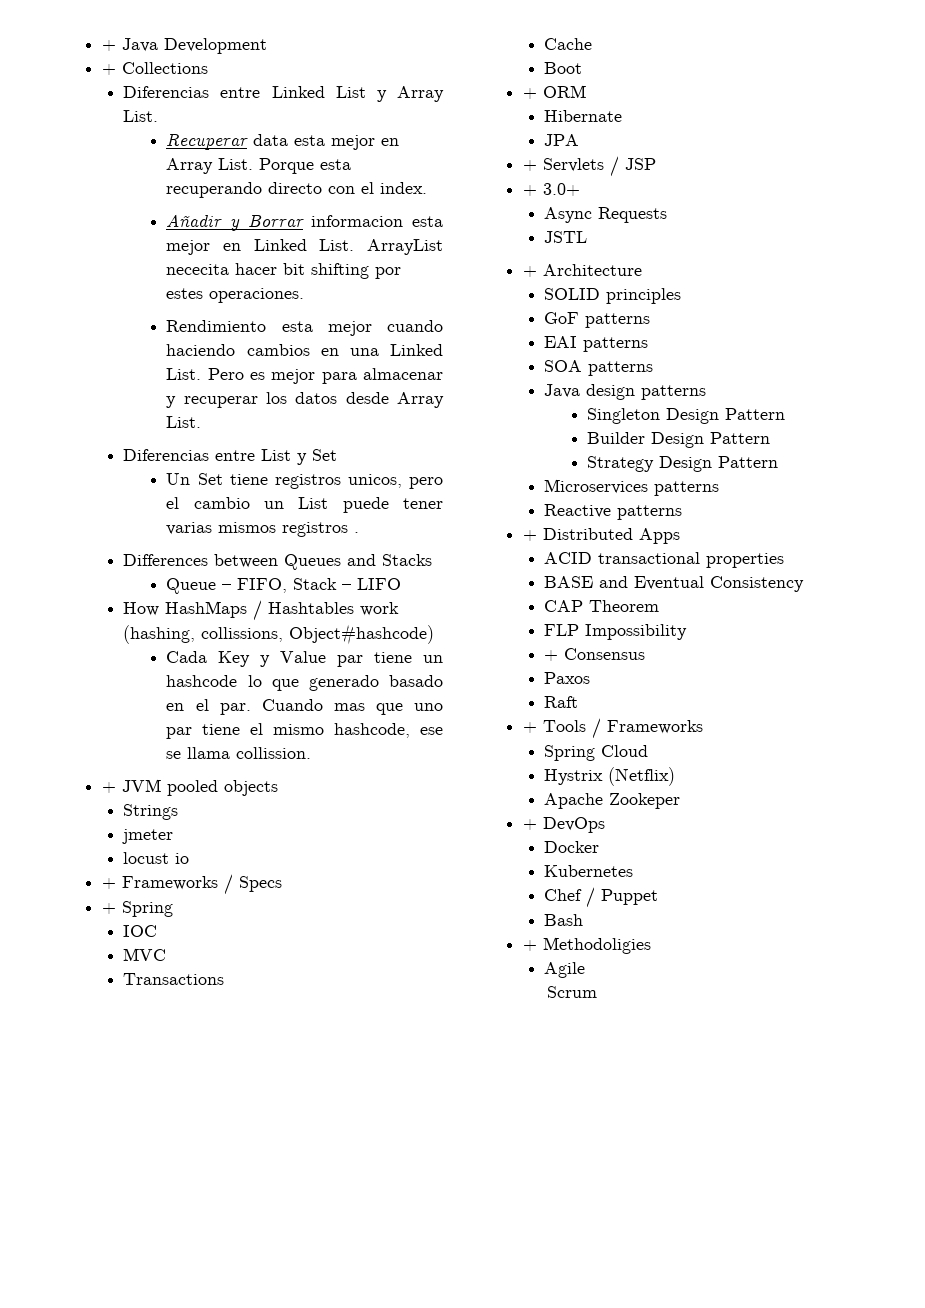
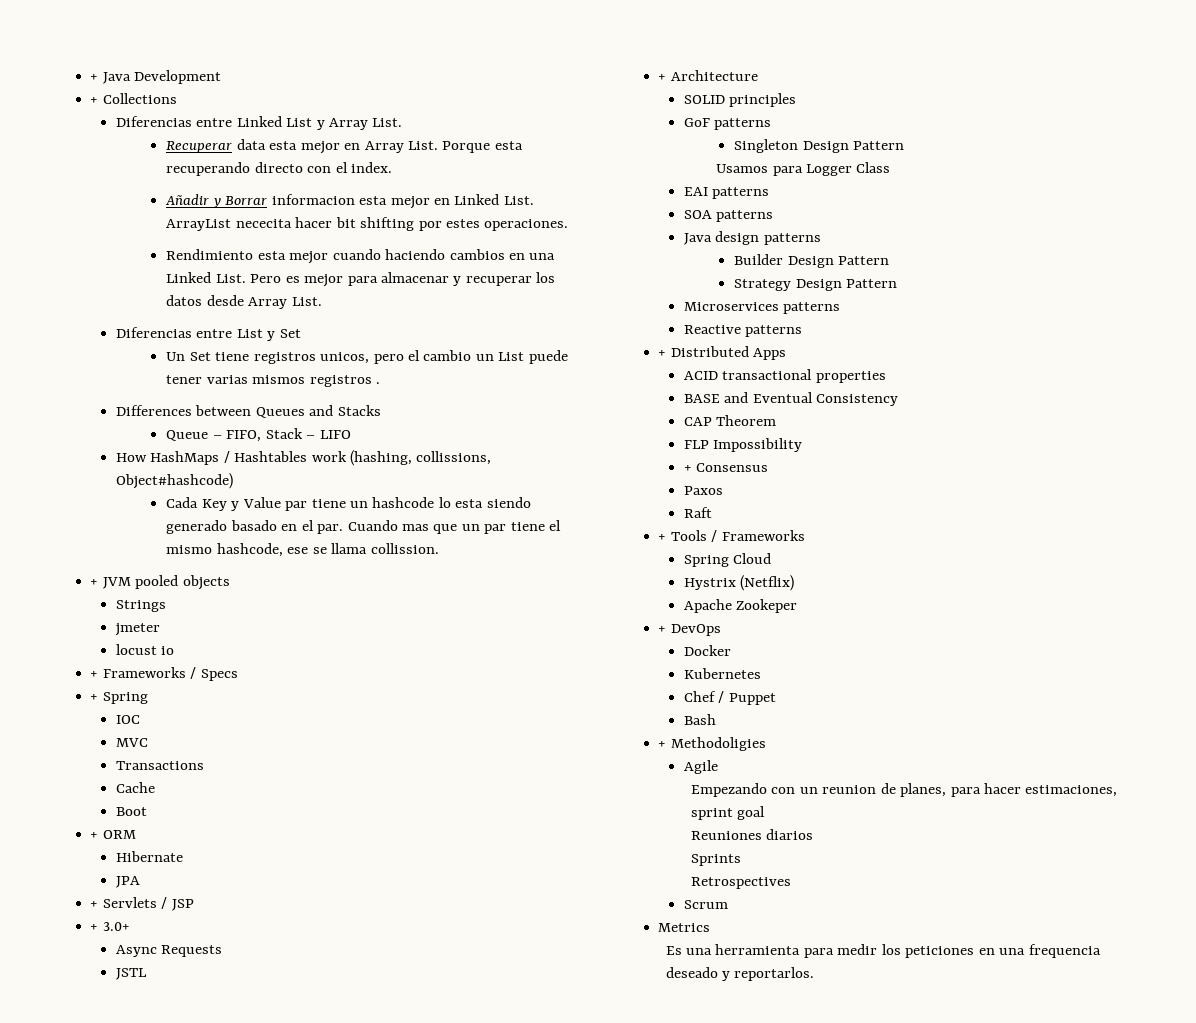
[271,679,299,691] que -> [455,497,531,508] esta siendo
[413,703,443,711] uno -> [461,524,480,531] un
(651, 320) none -> [734,139,905,153] [716,162,891,176] // Singleton Design Pattern // Usamos para Logger Class
[587,408,786,424] // Singleton Design Pattern -> (821, 239) none
[546,986,597,998] Scrum -> [690,783,1118,797] [690,806,766,820] [690,829,814,840] [690,854,741,866] [690,877,791,889] [683,900,728,909] [658,923,711,932] [665,944,1101,958] [665,967,815,981] Empezando con un reunion de planes, para hacer estimaciones, sprint goal // Reuniones diarios // Sprints // Retrospectives // Scrum // Metrics // Es una herramienta para medir los peticiones en una frequencia deseado y reportarlos.

